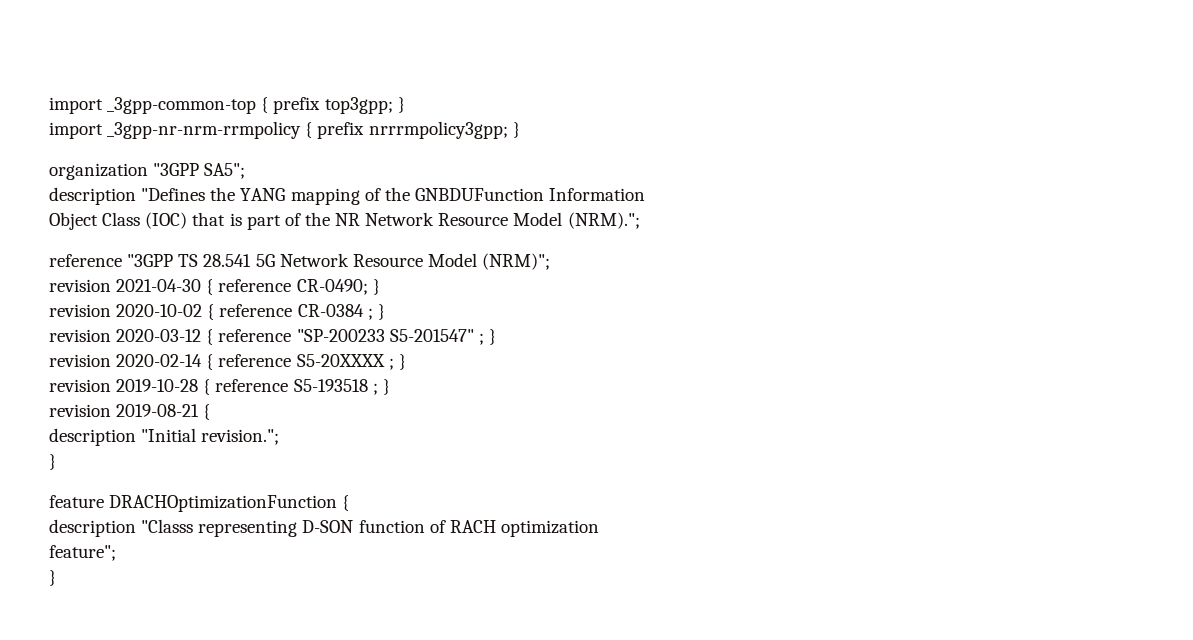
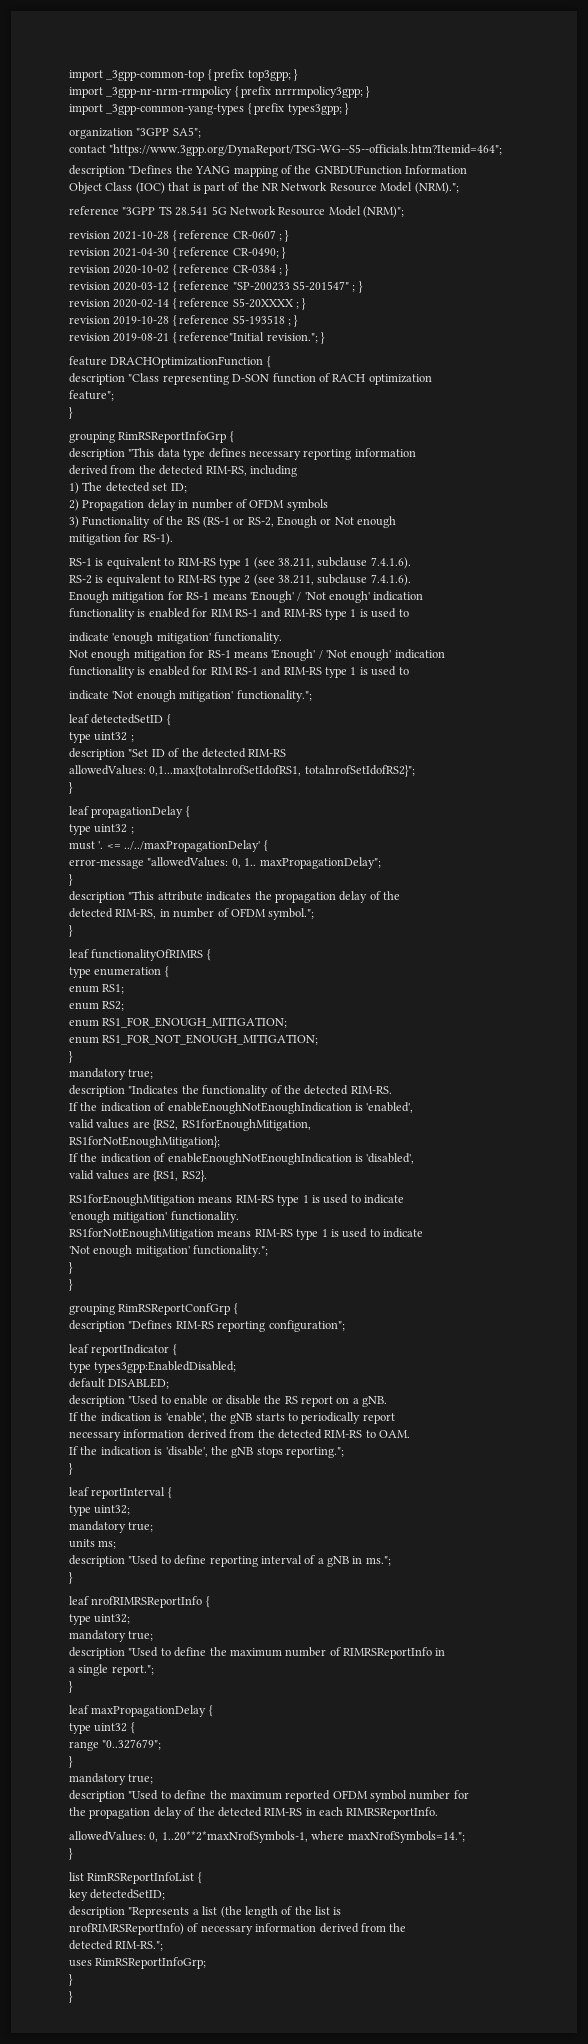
(520, 130) none -> [69,103,349,115] // import _3gpp-common-yang-types { prefix types3gpp; }
(246, 171) none -> [69,144,503,156] // contact "https://www.3gpp.org/DynaReport/TSG-WG--S5--officials.htm?Itemid=464";
(551, 261) none -> [69,230,290,242] // revision 2021-10-28 { reference CR-0607 ; }
[49,428,197,446] // description "Initial -> [179,332,265,341] reference"Initial
(280, 437) // -> (318, 338) none
[141,519,194,533] "Classs -> [128,373,160,382] "Class
(56, 578) none -> [69,431,234,443] [69,448,416,460] [69,465,297,477] [69,482,187,494] [69,499,328,511] [69,516,397,528] [69,533,173,545] [69,557,411,569] [69,574,411,586] [69,591,424,603] [69,608,409,620] [69,632,283,644] [69,649,445,661] [69,666,409,678] [69,690,312,702] [69,714,171,726] [69,732,134,743] [69,748,287,760] [69,765,415,777] [69,782,73,794] [69,806,190,818] [69,824,134,835] [69,840,268,852] [69,857,381,869] [69,874,73,886] [69,891,400,903] [69,908,315,920] [69,925,73,937] [69,949,211,961] [69,966,169,978] [69,984,125,994] [69,1001,125,1011] [69,1017,288,1028] [69,1034,319,1045] [69,1051,73,1063] [69,1068,154,1080] [69,1085,392,1097] [69,1102,414,1114] [69,1119,311,1131] [69,1136,220,1148] [69,1153,415,1165] [69,1170,207,1182] [69,1194,404,1206] [69,1211,239,1223] [69,1228,423,1240] [69,1245,269,1257] [69,1262,73,1274] [69,1279,73,1291] [69,1303,238,1315] [69,1320,345,1332] [69,1344,177,1356] [69,1361,237,1373] [69,1378,170,1389] [69,1395,388,1407] [69,1412,395,1424] [69,1429,410,1441] [69,1446,344,1458] [69,1463,73,1475] [69,1487,172,1499] [69,1505,131,1516] [69,1521,154,1533] [69,1539,117,1549] [69,1555,391,1567] [69,1572,73,1584] [69,1596,210,1608] [69,1614,131,1625] [69,1630,154,1642] [69,1647,446,1659] [69,1664,154,1676] [69,1681,73,1693] [69,1705,213,1717] [69,1722,135,1734] [69,1739,162,1751] [69,1756,73,1768] [69,1773,154,1785] [69,1790,469,1802] [69,1807,439,1819] [69,1831,465,1843] [69,1848,73,1860] [69,1872,202,1884] [69,1889,166,1901] [69,1906,342,1918] [69,1923,407,1935] [69,1940,164,1951] [69,1957,207,1969] [69,1974,73,1986] [69,1991,73,2003] // grouping RimRSReportInfoGrp { // description "This data type defines necessary reporting information // derived from the detected RIM-RS, including // 1) The detected set ID; // 2) Propagation delay in number of OFDM symbols // 3) Functionality of the RS (RS-1 or RS-2, Enough or Not enough // mitigation for RS-1). // RS-1 is equivalent to RIM-RS type 1 (see 38.211, subclause 7.4.1.6). // RS-2 is equivalent to RIM-RS type 2 (see 38.211, subclause 7.4.1.6). // Enough mitigation for RS-1 means 'Enough' / 'Not enough' indication // functionality is enabled for RIM RS-1 and RIM-RS type 1 is used to // indicate 'enough mitigation' functionality. // Not enough mitigation for RS-1 means 'Enough' / 'Not enough' indication // functionality is enabled for RIM RS-1 and RIM-RS type 1 is used to // indicate 'Not enough mitigation' functionality."; // leaf detectedSetID { // type uint32 ; // description "Set ID of the detected RIM-RS // allowedValues: 0,1...max{totalnrofSetIdofRS1, totalnrofSetIdofRS2}"; // } // leaf propagationDelay { // type uint32 ; // must '. <= ../../maxPropagationDelay' { // error-message "allowedValues: 0, 1.. maxPropagationDelay"; // } // description "This attribute indicates the propagation delay of the // detected RIM-RS, in number of OFDM symbol."; // } // leaf functionalityOfRIMRS { // type enumeration { // enum RS1; // enum RS2; // enum RS1_FOR_ENOUGH_MITIGATION; // enum RS1_FOR_NOT_ENOUGH_MITIGATION; // } // mandatory true; // description "Indicates the functionality of the detected RIM-RS. // If the indication of enableEnoughNotEnoughIndication is 'enabled', // valid values are {RS2, RS1forEnoughMitigation, // RS1forNotEnoughMitigation}; // If the indication of enableEnoughNotEnoughIndication is 'disabled', // valid values are {RS1, RS2}. // RS1forEnoughMitigation means RIM-RS type 1 is used to indicate // 'enough mitigation' functionality. // RS1forNotEnoughMitigation means RIM-RS type 1 is used to indicate // 'Not enough mitigation' functionality."; // } // } // grouping RimRSReportConfGrp { // description "Defines RIM-RS reporting configuration"; // leaf reportIndicator { // type types3gpp:EnabledDisabled; // default DISABLED; // description "Used to enable or disable the RS report on a gNB. // If the indication is 'enable', the gNB starts to periodically report // necessary information derived from the detected RIM-RS to OAM. // If the indication is 'disable', the gNB stops reporting."; // } // leaf reportInterval { // type uint32; // mandatory true; // units ms; // description "Used to define reporting interval of a gNB in ms."; // } // leaf nrofRIMRSReportInfo { // type uint32; // mandatory true; // description "Used to define the maximum number of RIMRSReportInfo in // a single report."; // } // leaf maxPropagationDelay { // type uint32 { // range "0..327679"; // } // mandatory true; // description "Used to define the maximum reported OFDM symbol number for // the propagation delay of the detected RIM-RS in each RIMRSReportInfo. // allowedValues: 0, 1..20**2*maxNrofSymbols-1, where maxNrofSymbols=14."; // } // list RimRSReportInfoList { // key detectedSetID; // description "Represents a list (the length of the list is // nrofRIMRSReportInfo) of necessary information derived from the // detected RIM-RS."; // uses RimRSReportInfoGrp; // } // }

